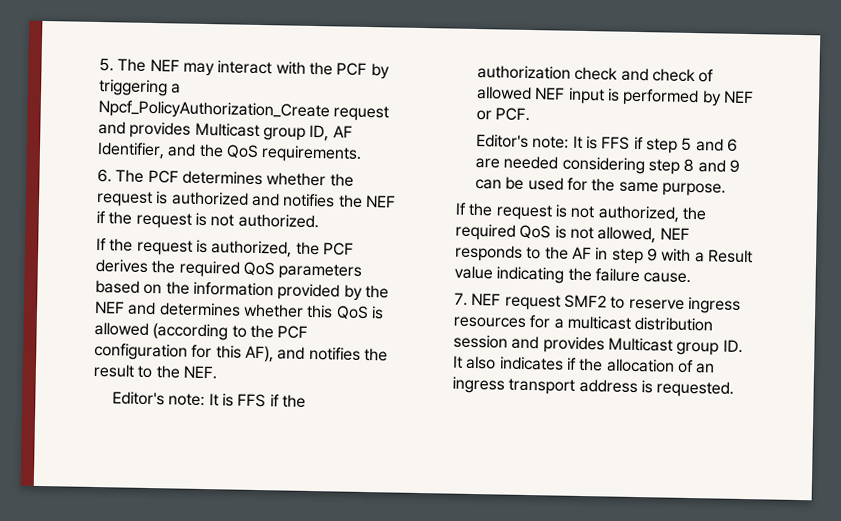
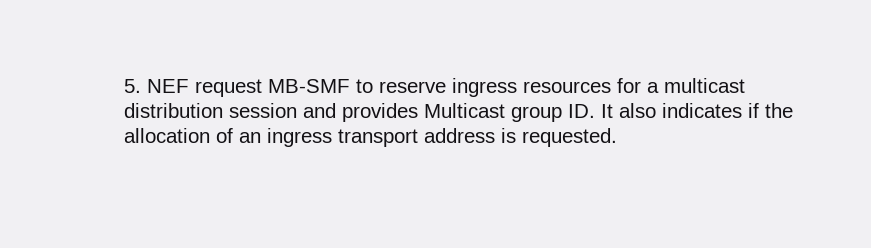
[117,58,390,80] [99,79,182,97] [98,100,390,122] [98,121,353,142] [97,142,363,163] [97,169,354,187] [96,191,396,208] [96,211,319,229] [96,237,354,258] [95,258,363,280] [95,279,389,301] [94,300,384,321] [94,321,309,341] [94,342,388,363] [93,363,218,380] [112,391,306,408] [477,65,715,83] [476,86,754,107] [476,107,531,122] [476,134,738,154] [475,155,740,175] [475,176,726,197] [455,202,707,223] [455,223,690,244] [455,244,753,265] [454,265,692,284] [454,292,469,306] The NEF may interact with the PCF by triggering a Npcf_PolicyAuthorization_Create request and provides Multicast group ID, AF Identifier, and the QoS requirements. // 6. The PCF determines whether the request is authorized and notifies the NEF if the request is not authorized. // If the request is authorized, the PCF derives the required QoS parameters based on the information provided by the NEF and determines whether this QoS is allowed (according to the PCF configuration for this AF), and notifies the result to the NEF. // Editor's note: It is FFS if the authorization check and check of allowed NEF input is performed by NEF or PCF. // Editor's note: It is FFS if step 5 and 6 are needed considering step 8 and 9 can be used for the same purpose. // If the request is not authorized, the required QoS is not allowed, NEF responds to the AF in step 9 with a Result value indicating the failure cause. // 7. -> (141, 86) none
[563,294,607,309] SMF2 -> [267,79,350,93] MB-SMF

